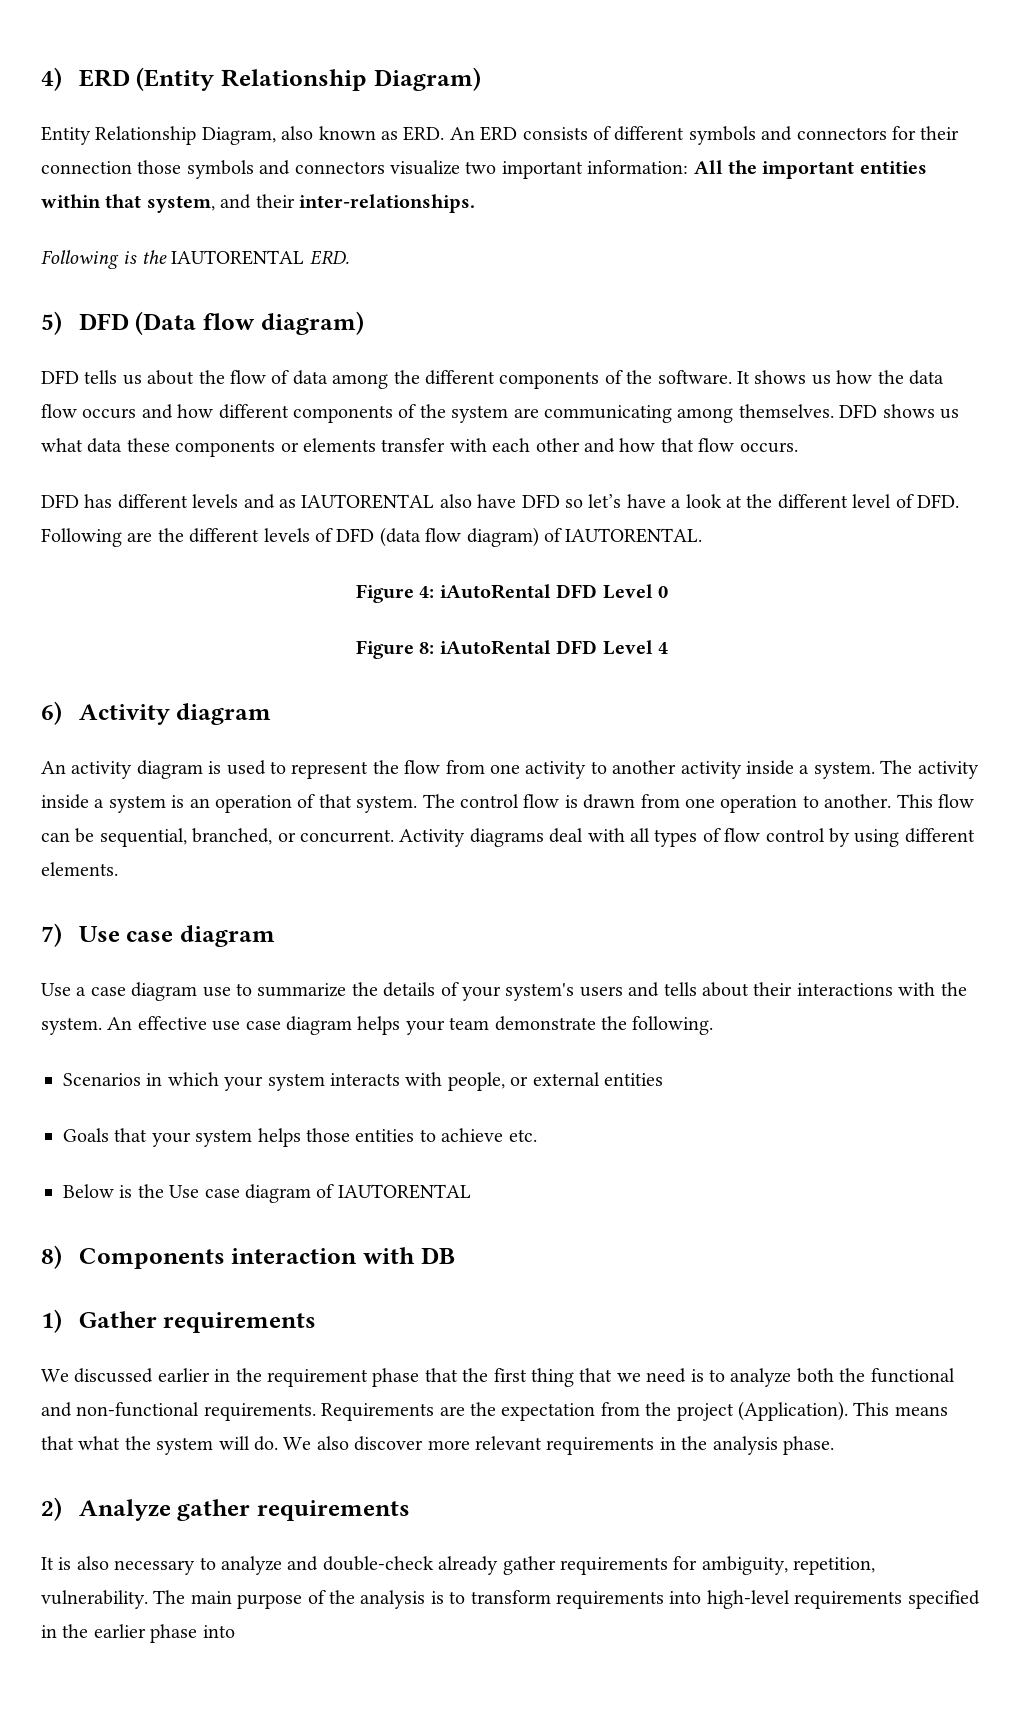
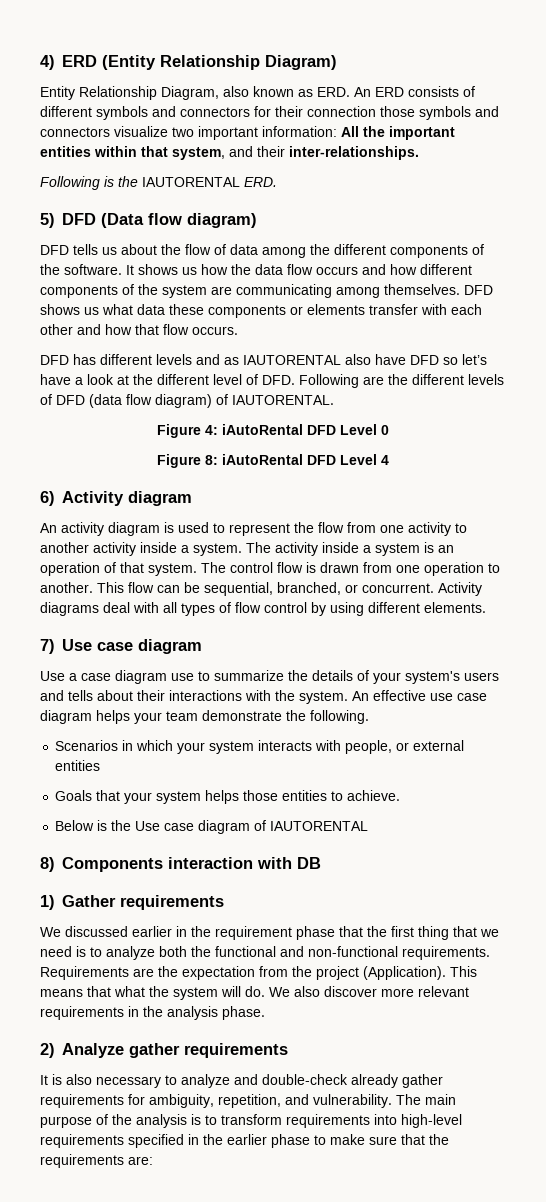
[441,1128,537,1142] achieve etc. -> [347,790,401,801] achieve.
(876, 1566) none -> [285,1094,309,1105] and
[202,1625,235,1638] into -> [314,1134,449,1145] [40,1154,153,1168] to make sure that the requirements are:

